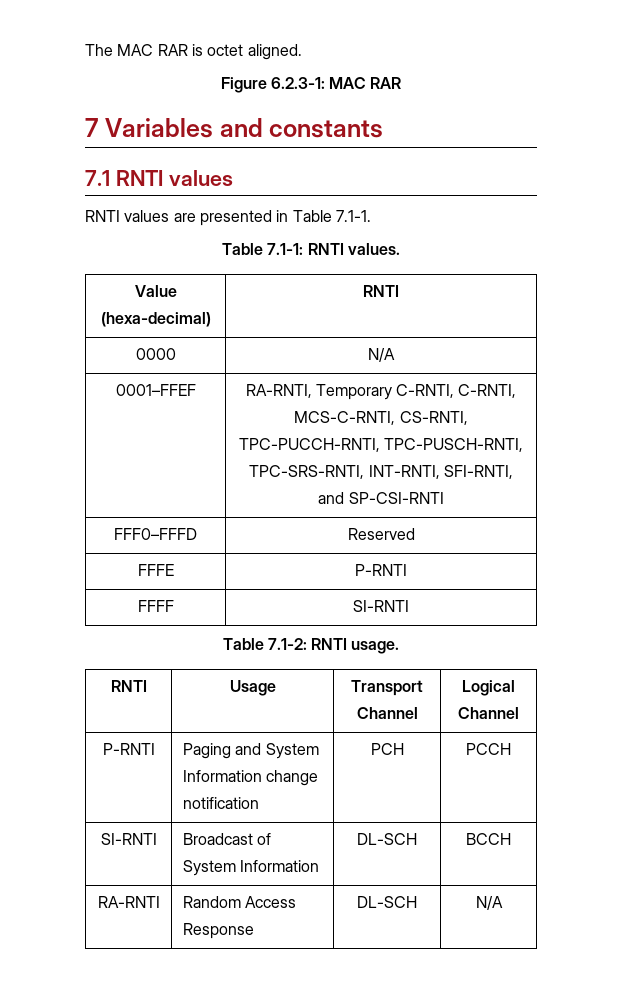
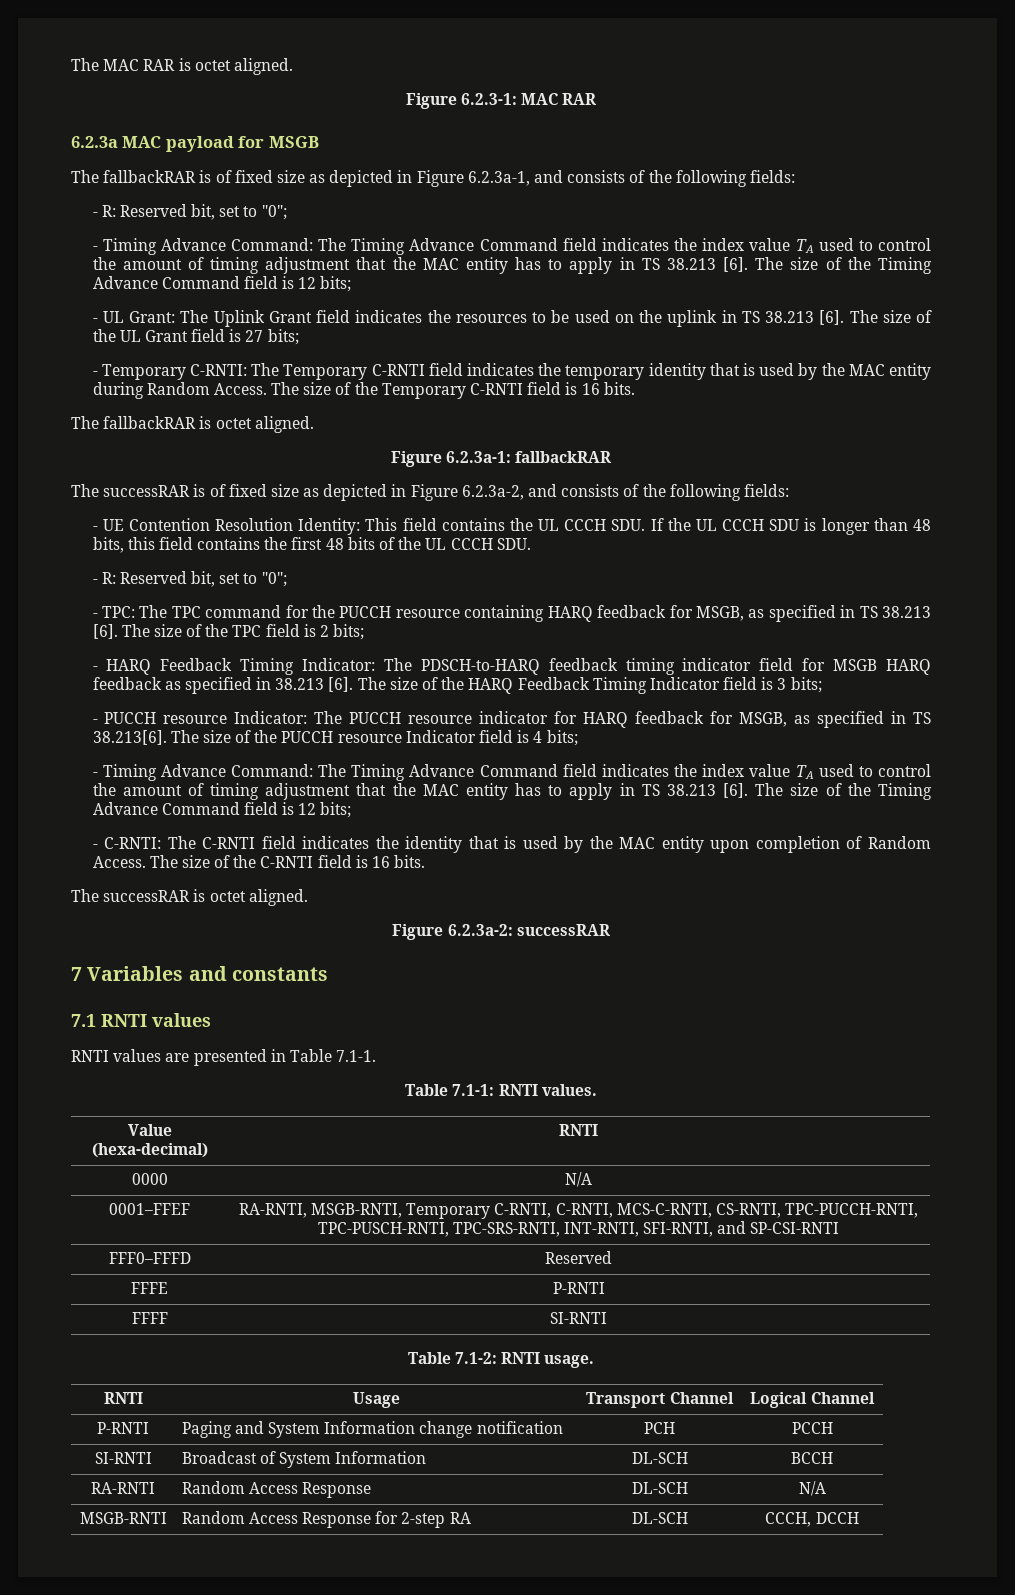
(402, 83) none -> [71,136,319,152] [71,170,795,187] [92,204,287,220] [92,238,932,255] [92,257,932,274] [92,276,352,292] [92,310,933,327] [92,329,299,345] [92,363,931,380] [92,382,635,399] [71,416,314,433] [390,451,613,467] [71,484,789,501] [92,518,931,535] [92,537,531,553] [92,571,287,587] [92,605,932,622] [92,624,365,640] [92,658,932,675] [92,677,822,694] [92,711,932,728] [92,730,578,746] [92,764,932,781] [92,783,932,800] [92,802,352,818] [92,836,931,853] [92,855,426,868] [71,889,308,906] [392,924,611,940] // 6.2.3a MAC payload for MSGB // The fallbackRAR is of fixed size as depicted in Figure 6.2.3a-1, and consists of the following fields: // - R: Reserved bit, set to "0"; // - Timing Advance Command: The Timing Advance Command field indicates the index value TA used to control the amount of timing adjustment that the MAC entity has to apply in TS 38.213 [6]. The size of the Timing Advance Command field is 12 bits; // - UL Grant: The Uplink Grant field indicates the resources to be used on the uplink in TS 38.213 [6]. The size of the UL Grant field is 27 bits; // - Temporary C-RNTI: The Temporary C-RNTI field indicates the temporary identity that is used by the MAC entity during Random Access. The size of the Temporary C-RNTI field is 16 bits. // The fallbackRAR is octet aligned. // Figure 6.2.3a-1: fallbackRAR // The successRAR is of fixed size as depicted in Figure 6.2.3a-2, and consists of the following fields: // - UE Contention Resolution Identity: This field contains the UL CCCH SDU. If the UL CCCH SDU is longer than 48 bits, this field contains the first 48 bits of the UL CCCH SDU. // - R: Reserved bit, set to "0"; // - TPC: The TPC command for the PUCCH resource containing HARQ feedback for MSGB, as specified in TS 38.213 [6]. The size of the TPC field is 2 bits; // - HARQ Feedback Timing Indicator: The PDSCH-to-HARQ feedback timing indicator field for MSGB HARQ feedback as specified in 38.213 [6]. The size of the HARQ Feedback Timing Indicator field is 3 bits; // - PUCCH resource Indicator: The PUCCH resource indicator for HARQ feedback for MSGB, as specified in TS 38.213[6]. The size of the PUCCH resource Indicator field is 4 bits; // - Timing Advance Command: The Timing Advance Command field indicates the index value TA used to control the amount of timing adjustment that the MAC entity has to apply in TS 38.213 [6]. The size of the Timing Advance Command field is 12 bits; // - C-RNTI: The C-RNTI field indicates the identity that is used by the MAC entity upon completion of Random Access. The size of the C-RNTI field is 16 bits. // The successRAR is octet aligned. // Figure 6.2.3a-2: successRAR
(312, 391) none -> [311,1203,403,1218] MSGB-RNTI,
(503, 903) none -> [79,1512,167,1524] [181,1511,471,1528] [631,1512,688,1524] [765,1512,859,1527] // MSGB-RNTI | Random Access Response for 2-step RA | DL-SCH | CCCH, DCCH

